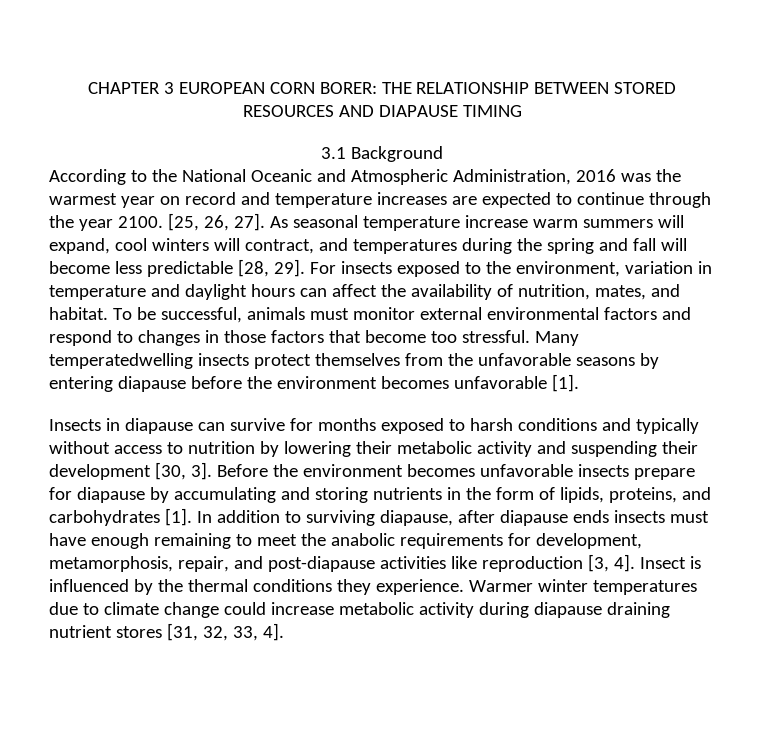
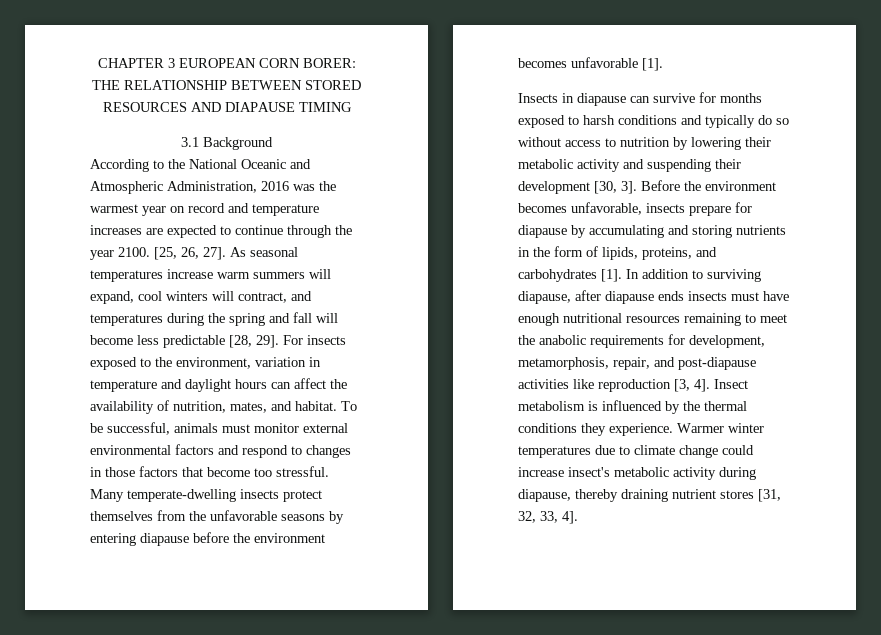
[362,216,460,231] temperature -> [90,270,163,282] temperatures
[49,353,193,369] temperatedwelling -> [127,489,236,502] temperate-dwelling
(699, 426) none -> [758,115,789,125] do so
[479,464,573,477] unfavorable -> [571,202,642,215] unfavorable,
(149, 541) none -> [563,313,680,323] nutritional resources
(686, 563) none -> [518,401,585,411] metabolism
(334, 608) none -> [568,467,610,477] insect's
[533,602,602,618] diapause -> [518,489,618,502] diapause, thereby

